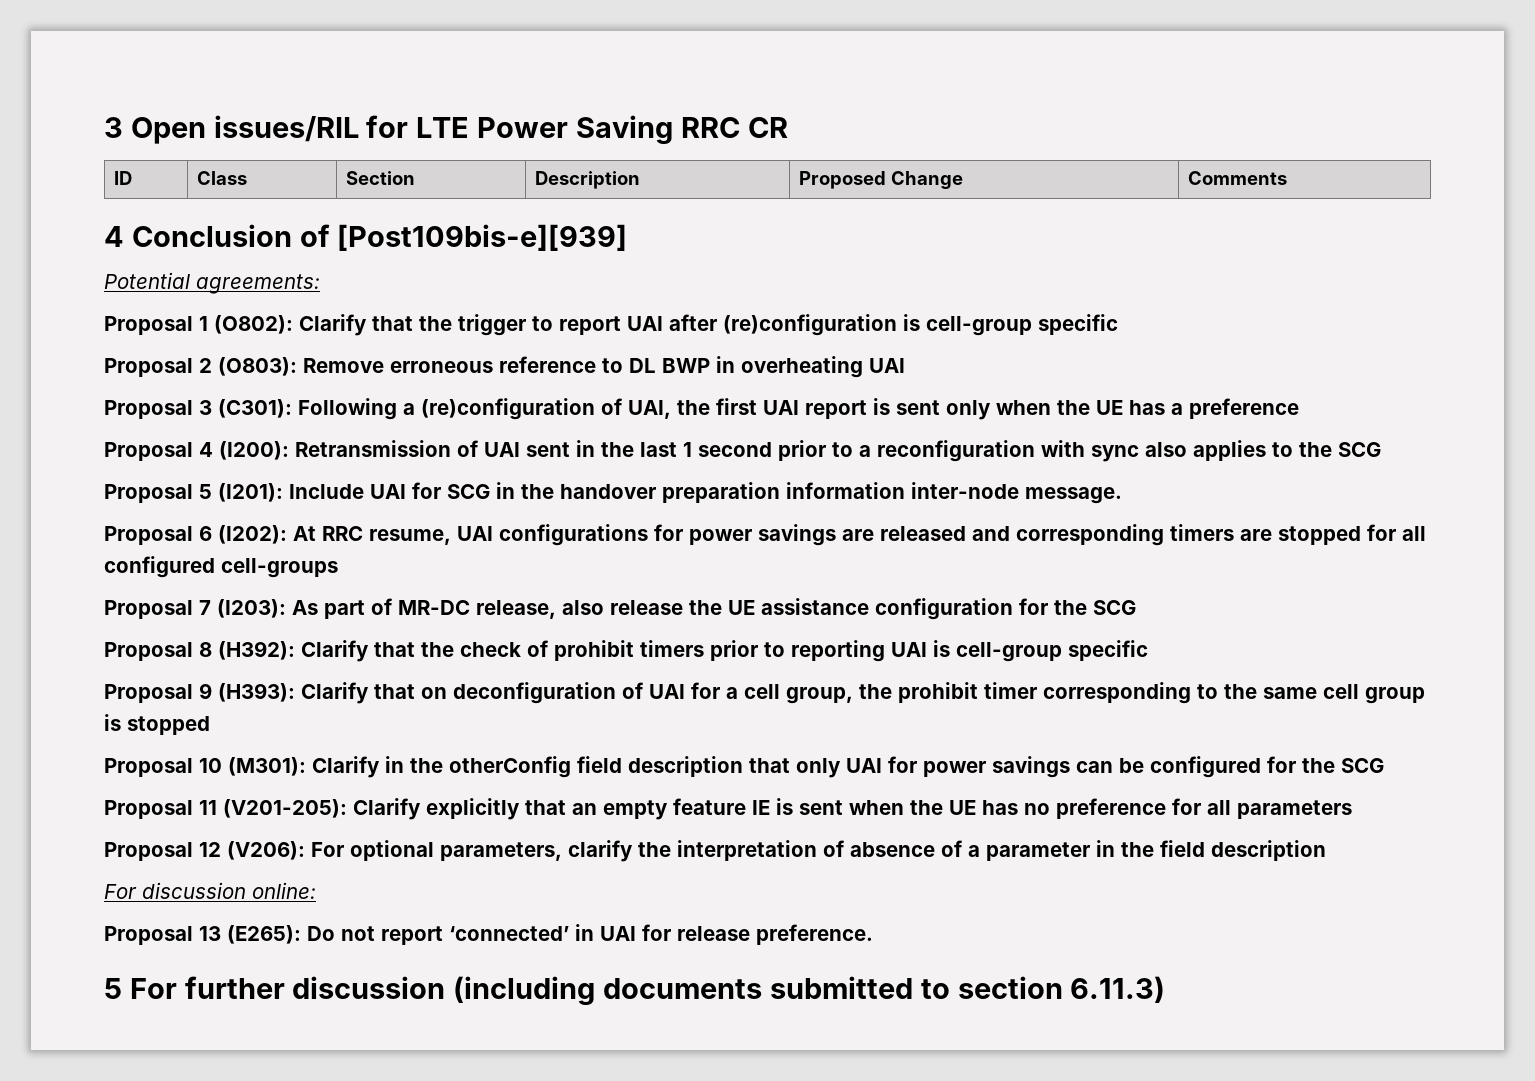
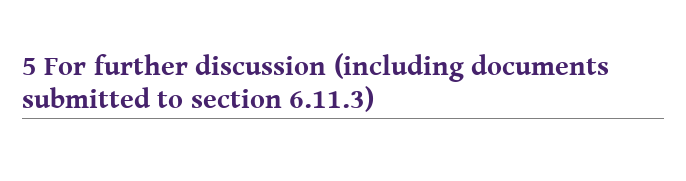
[104,115,788,145] [114,171,133,185] [197,171,248,185] [346,171,416,185] [535,171,641,189] [799,171,964,189] [1188,171,1288,185] [104,224,628,251] [104,272,320,294] [104,314,1118,336] [104,356,905,378] [104,398,1299,420] [104,440,1381,462] [104,482,1122,504] [104,524,1426,546] [104,556,338,578] [104,598,1136,620] [104,640,1148,662] [104,682,1425,704] [104,714,210,735] [104,756,1384,778] [104,798,1352,820] [104,840,1326,862] [104,882,316,899] [104,924,873,945] 3 Open issues/RIL for LTE Power Saving RRC CR // ID | Class | Section | Description | Proposed Change | Comments // 4 Conclusion of [Post109bis-e][939] // Potential agreements: // Proposal 1 (O802): Clarify that the trigger to report UAI after (re)configuration is cell-group specific // Proposal 2 (O803): Remove erroneous reference to DL BWP in overheating UAI // Proposal 3 (C301): Following a (re)configuration of UAI, the first UAI report is sent only when the UE has a preference // Proposal 4 (I200): Retransmission of UAI sent in the last 1 second prior to a reconfiguration with sync also applies to the SCG // Proposal 5 (I201): Include UAI for SCG in the handover preparation information inter-node message. // Proposal 6 (I202): At RRC resume, UAI configurations for power savings are released and corresponding timers are stopped for all configured cell-groups // Proposal 7 (I203): As part of MR-DC release, also release the UE assistance configuration for the SCG // Proposal 8 (H392): Clarify that the check of prohibit timers prior to reporting UAI is cell-group specific // Proposal 9 (H393): Clarify that on deconfiguration of UAI for a cell group, the prohibit timer corresponding to the same cell group is stopped // Proposal 10 (M301): Clarify in the otherConfig field description that only UAI for power savings can be configured for the SCG // Proposal 11 (V201-205): Clarify explicitly that an empty feature IE is sent when the UE has no preference for all parameters // Proposal 12 (V206): For optional parameters, clarify the interpretation of absence of a parameter in the field description // For discussion online: // Proposal 13 (E265): Do not report ‘connected’ in UAI for release preference. // -> (22, 66) none

